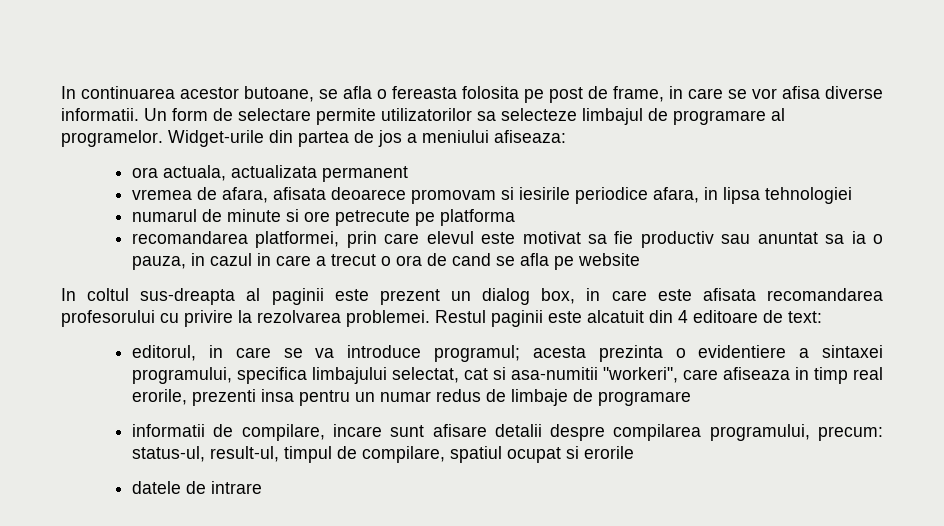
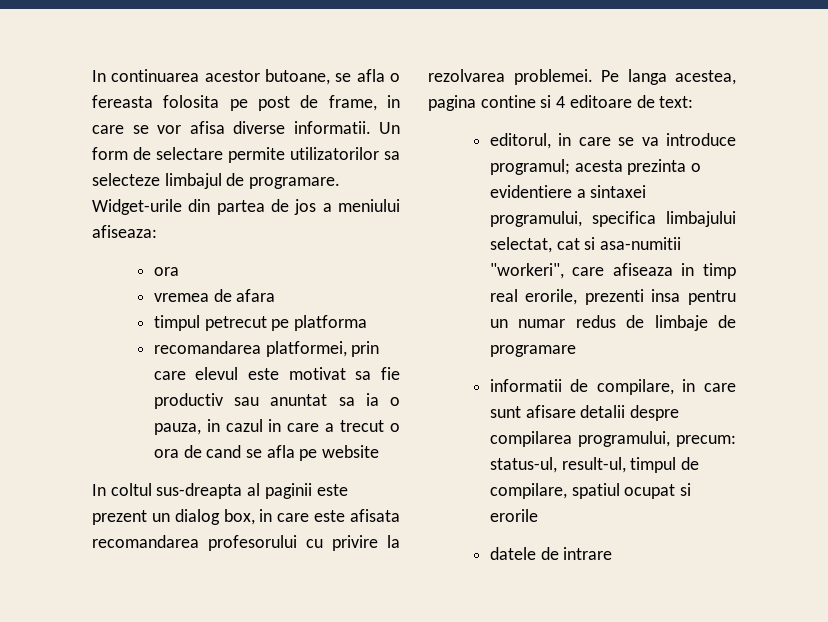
[673,108,785,125] [61,130,163,147] programare al programelor. -> [249,177,341,189] programare.
[162,165,408,182] actuala, actualizata permanent -> (179, 271) none
[221,187,852,204] [131,209,410,226] afara, afisata deoarece promovam si iesirile periodice afara, in lipsa tehnologiei // numarul de minute si ore petrecute -> [236,289,276,302] [153,315,267,331] afara // timpul petrecut
[435,310,673,327] Restul paginii este alcatuit din -> [601,69,736,85] [428,95,552,111] Pe langa acestea, pagina contine si
[332,424,382,437] incare -> [682,379,736,392] in care

